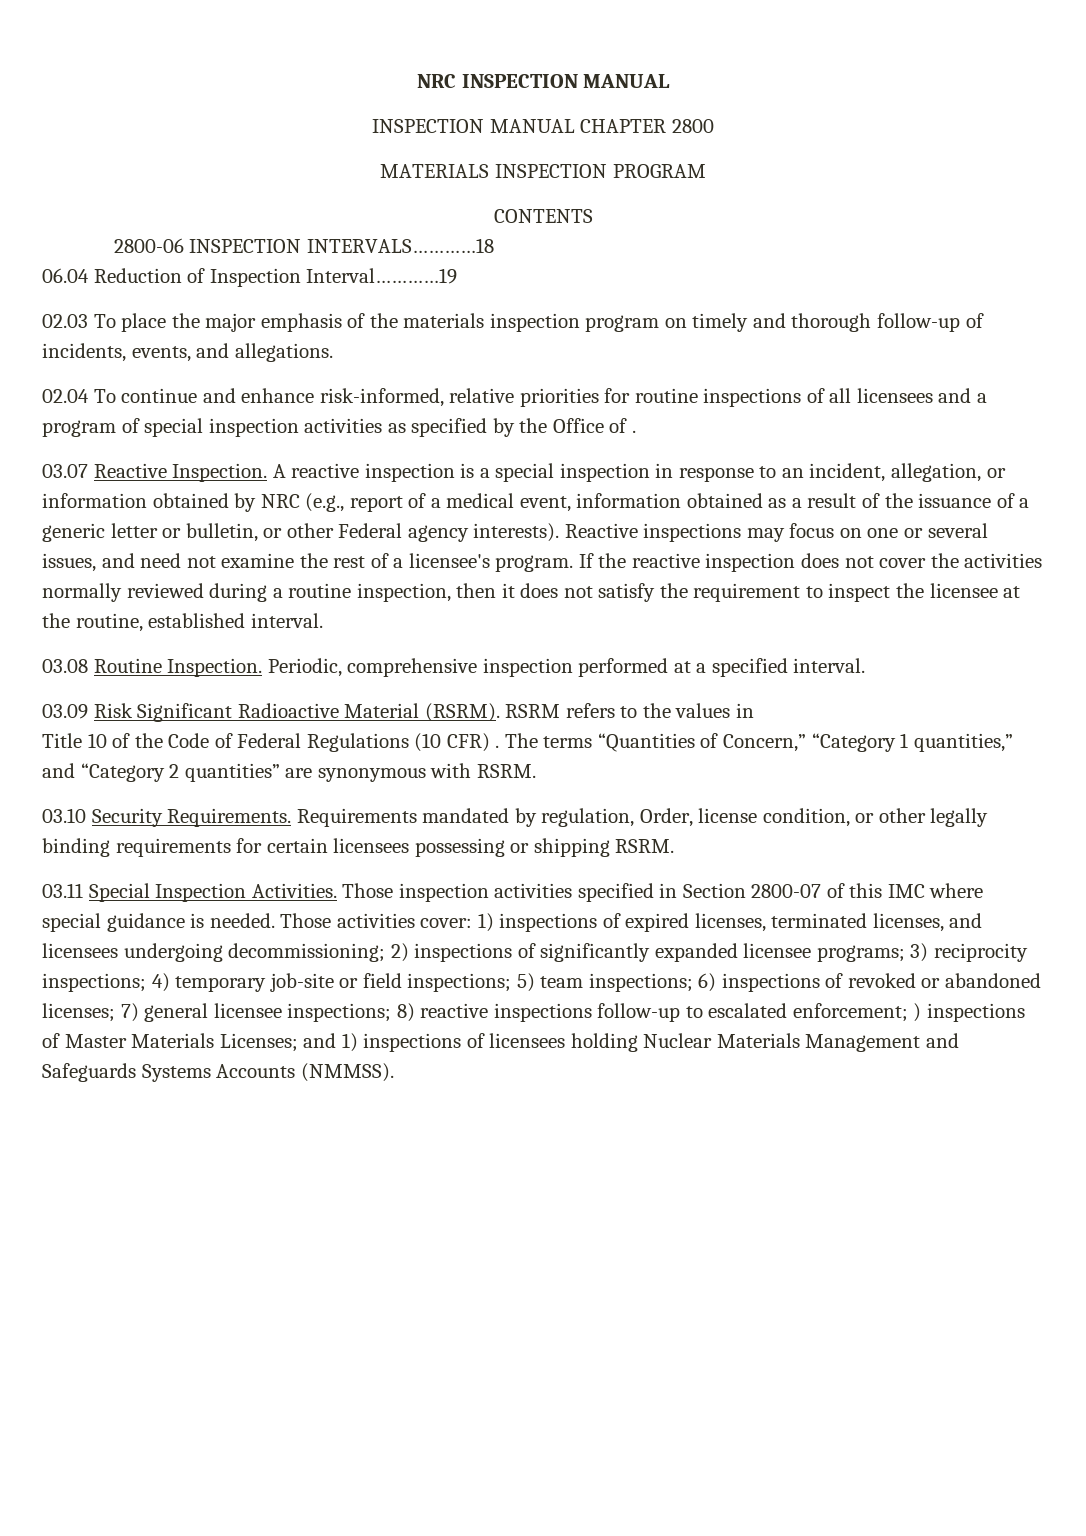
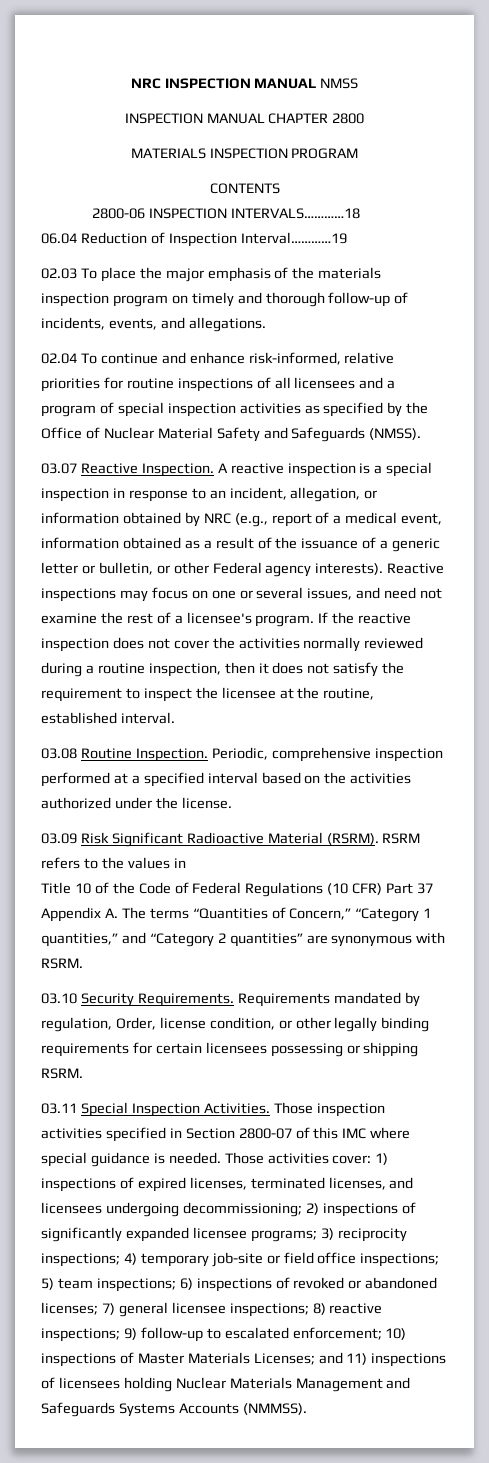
(671, 81) none -> [320,78,359,89] NMSS
[631,430,636,433] . -> [103,427,422,442] Nuclear Material Safety and Safeguards (NMSS).
[793,658,866,673] interval. -> [207,772,412,784] [41,797,232,809] interval based on the activities authorized under the license.
[495,745,500,748] . -> [386,883,434,894] [41,907,118,922] Part 37 Appendix A.
(402, 980) none -> [317,1252,357,1264] office
[493,1003,592,1022] inspections -> [41,1328,137,1342] inspections; 9)
[913,1003,922,1022] ) -> [385,1328,407,1340] 10)
[341,1033,358,1052] 1) -> [346,1353,368,1365] 11)

